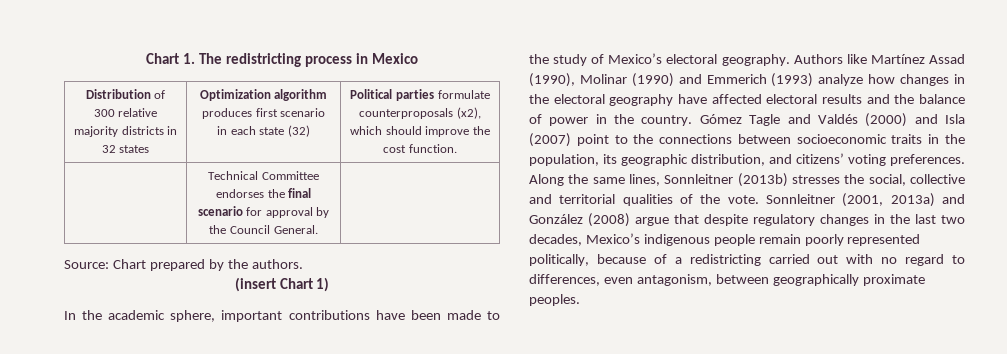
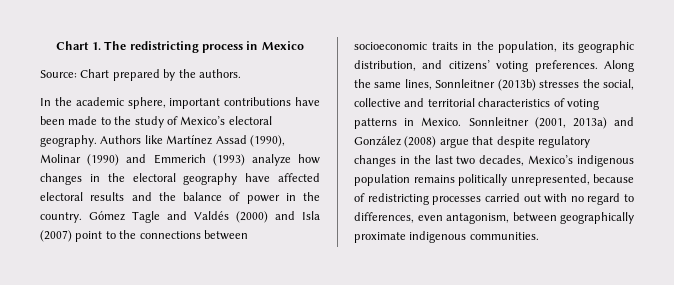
[85,89,166,99] [93,108,158,117] [73,126,178,137] [101,145,150,153] [199,89,328,101] [201,108,326,119] [217,125,310,137] [350,89,490,101] [359,107,481,119] [350,126,490,137] [383,144,457,153] [208,171,319,180] [215,188,312,198] [197,206,330,218] [209,225,318,234] // Distribution of 300 relative majority districts in 32 states | Optimization algorithm produces first scenario in each state (32) | Political parties formulate counterproposals (x2), which should improve the cost function. // | Technical Committee endorses the final scenario for approval by the Council General. | -> (304, 45) none
[234,277,330,292] // (insert Chart 1) -> (241, 73) none
[622,194,759,206] qualities of the vote. -> [478,98,599,110] [354,117,462,129] characteristics of voting patterns in Mexico.
[713,234,921,246] [529,254,761,266] people remain poorly represented politically, because of a redistricting -> [354,174,634,186] [354,193,482,205] population remains politically unrepresented, because of redistricting processes
[529,294,580,306] peoples. -> [409,231,539,243] indigenous communities.

